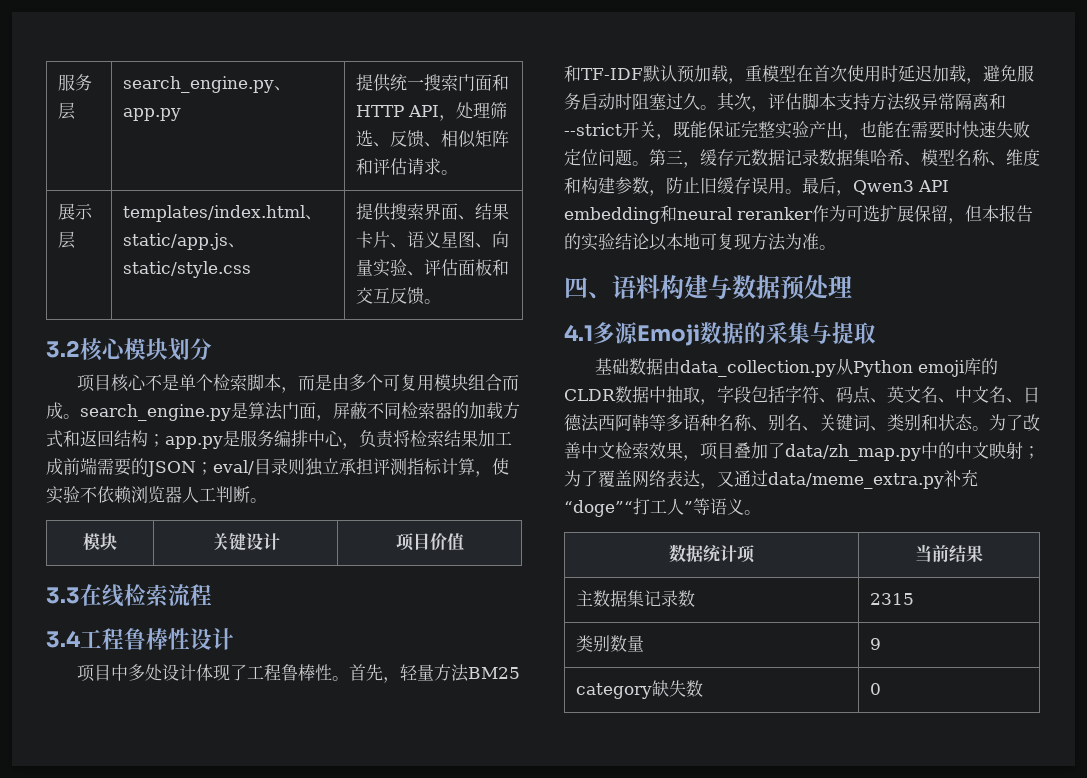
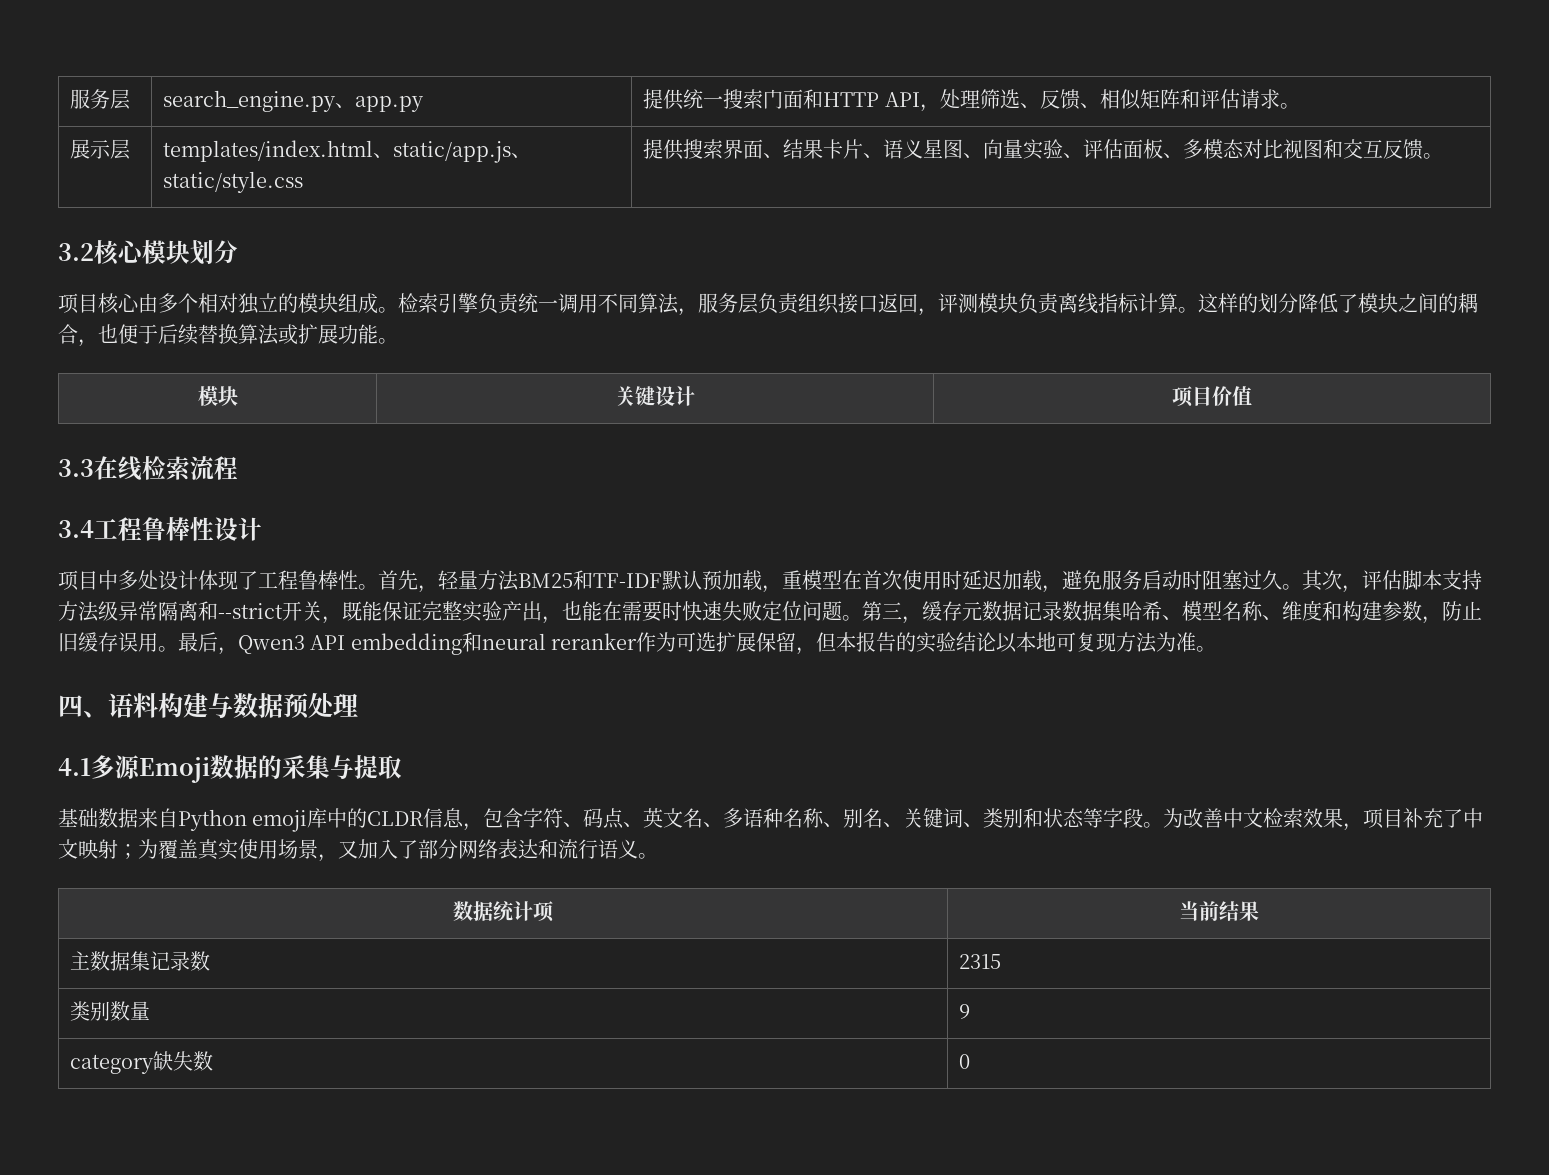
(493, 267) none -> [1163,139,1324,159] 、多模态对比视图
[145,374,520,393] [46,402,520,421] [46,430,512,449] [46,457,509,477] [46,486,250,504] 不是单个检索脚本，而是由多个可复用模块组合而成。search_engine.py是算法门面，屏蔽不同检索器的加载方式和返回结构；app.py是服务编排中心，负责将检索结果加工成前端需要的JSON；eval/目录则独立承担评测指标计算，使实验不依赖浏览器人工判断 -> [138,293,1478,316] [58,324,378,347] 由多个相对独立的模块组成。检索引擎负责统一调用不同算法，服务层负责组织接口返回，评测模块负责离线指标计算。这样的划分降低了模块之间的耦合，也便于后续替换算法或扩展功能
[663,358,854,377] 由data_collection.py从 -> [138,808,178,828] 来自
[981,358,999,375] [564,386,785,405] 的CLDR数据中抽取，字段包括 -> [327,808,524,831] 中的CLDR信息，包含
[955,386,1040,403] [564,414,666,432] 中文名、日德法西阿韩等 -> (724, 824) none
[972,414,1023,431] 。为了 -> [1083,808,1184,828] 等字段。为
[734,442,1040,461] [564,469,978,489] [564,498,710,517] 叠加了data/zh_map.py中的中文映射；为了覆盖网络表达，又通过data/meme_extra.py补充“doge”“打工人”等 -> [1403,808,1484,828] [58,839,598,862] 补充了中文映射；为覆盖真实使用场景，又加入了部分网络表达和流行

